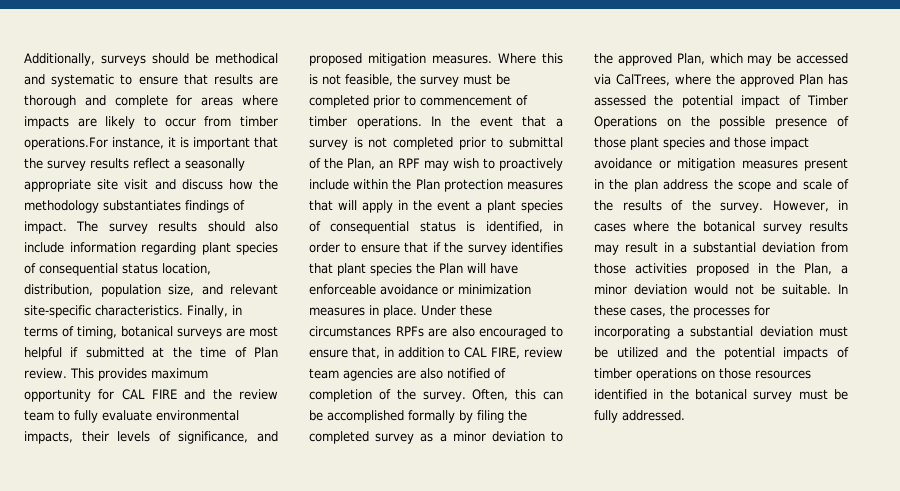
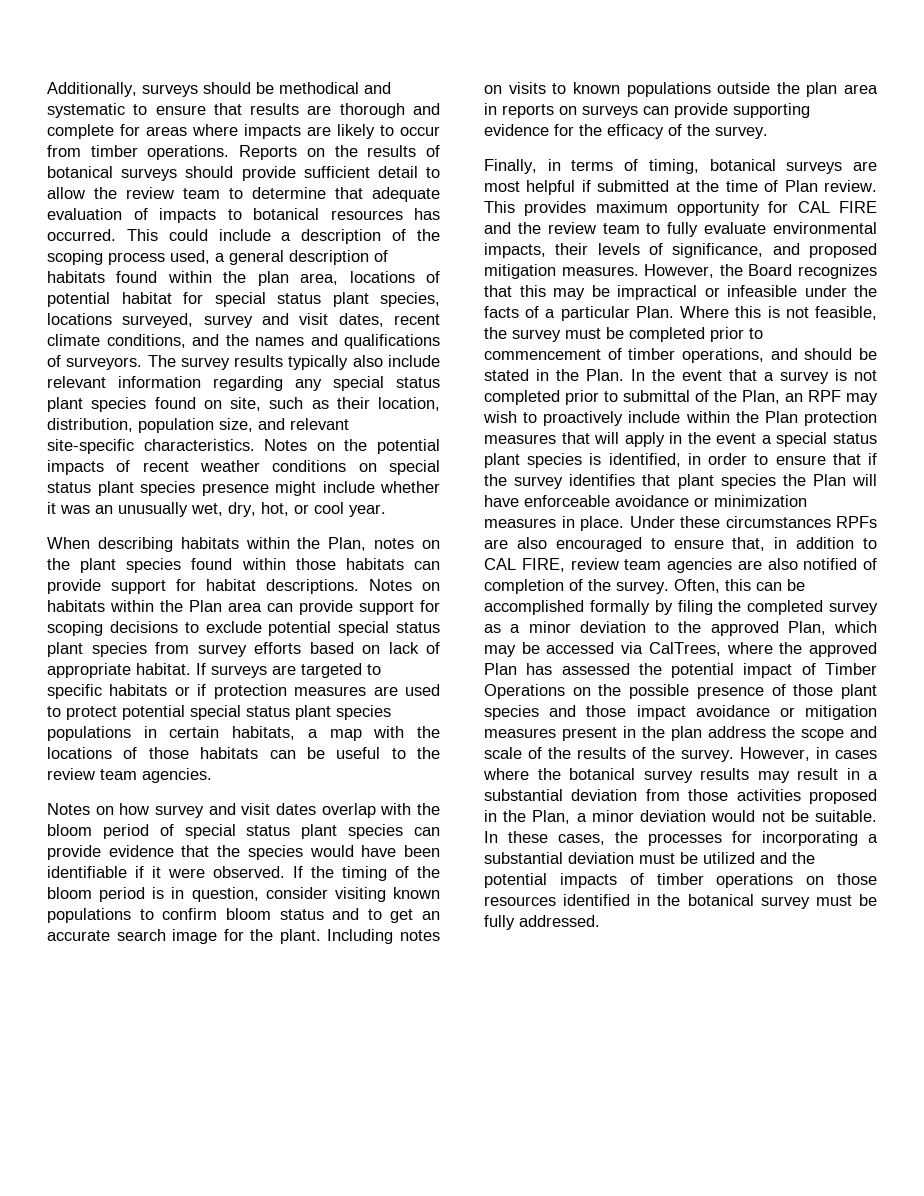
[24,137,278,150] [24,158,245,171] [24,179,278,192] [24,200,245,213] [24,221,67,234] operations.For instance, it is important that the survey results reflect a seasonally appropriate site visit and discuss how the methodology substantiates findings of impact. -> [147,145,441,160] [47,166,441,181] [47,187,440,202] [47,208,440,223] [47,229,440,244] [47,250,388,265] [47,271,440,286] [47,292,440,307] [47,313,440,328] [47,334,440,349] [47,355,143,370] operations. Reports on the results of botanical surveys should provide sufficient detail to allow the review team to determine that adequate evaluation of impacts to botanical resources has occurred. This could include a description of the scoping process used, a general description of habitats found within the plan area, locations of potential habitat for special status plant species, locations surveyed, survey and visit dates, recent climate conditions, and the names and qualifications of surveyors.
[207,221,245,232] should -> [288,355,349,370] typically
(64, 247) none -> [47,376,106,388] relevant
[201,242,278,255] [24,263,158,276] plant species of consequential status -> [295,376,440,391] [47,397,370,412] any special status plant species found on site, such as their
(183, 310) none -> [264,439,441,454] [47,460,440,475] [47,481,440,496] [47,502,386,517] [47,537,440,552] [47,558,440,573] [47,579,440,594] [47,600,440,615] [47,621,440,636] [47,642,440,657] [47,663,381,678] [47,684,440,699] [47,705,391,720] [47,726,441,741] [47,747,440,759] [47,768,212,783] [47,803,441,818] [47,824,440,839] [47,845,441,860] [47,866,440,881] [47,887,440,902] [47,908,440,923] [47,929,440,944] [484,82,878,97] [484,103,810,118] [484,124,768,139] Notes on the potential impacts of recent weather conditions on special status plant species presence might include whether it was an unusually wet, dry, hot, or cool year. // When describing habitats within the Plan, notes on the plant species found within those habitats can provide support for habitat descriptions. Notes on habitats within the Plan area can provide support for scoping decisions to exclude potential special status plant species from survey efforts based on lack of appropriate habitat. If surveys are targeted to specific habitats or if protection measures are used to protect potential special status plant species populations in certain habitats, a map with the locations of those habitats can be useful to the review team agencies. // Notes on how survey and visit dates overlap with the bloom period of special status plant species can provide evidence that the species would have been identifiable if it were observed. If the timing of the bloom period is in question, consider visiting known populations to confirm bloom status and to get an accurate search image for the plant. Including notes on visits to known populations outside the plan area in reports on surveys can provide supporting evidence for the efficacy of the survey. //
(492, 59) none -> [644,264,877,279] [484,285,877,300] [484,306,674,321] However, the Board recognizes that this may be impractical or infeasible under the facts of a particular Plan.
[356,116,422,129] operations. -> [682,348,877,363] [484,369,624,381] operations, and should be stated in the Plan.
[487,200,563,213] [309,221,456,234] plant species of consequential status -> [776,432,877,447] [484,453,583,468] special status plant species

